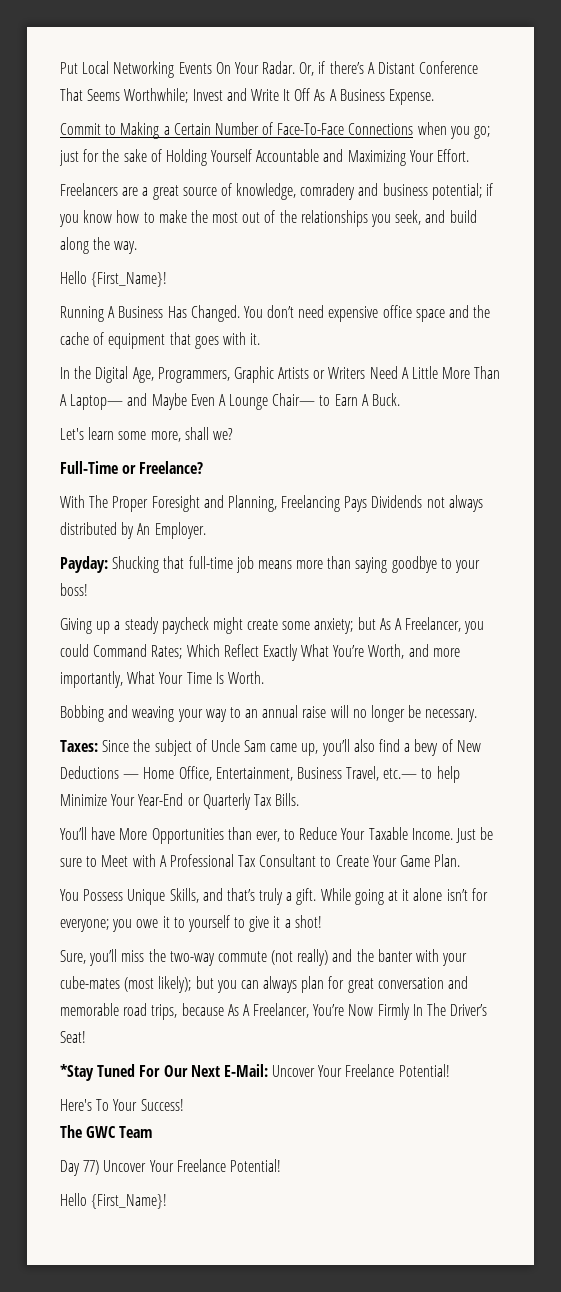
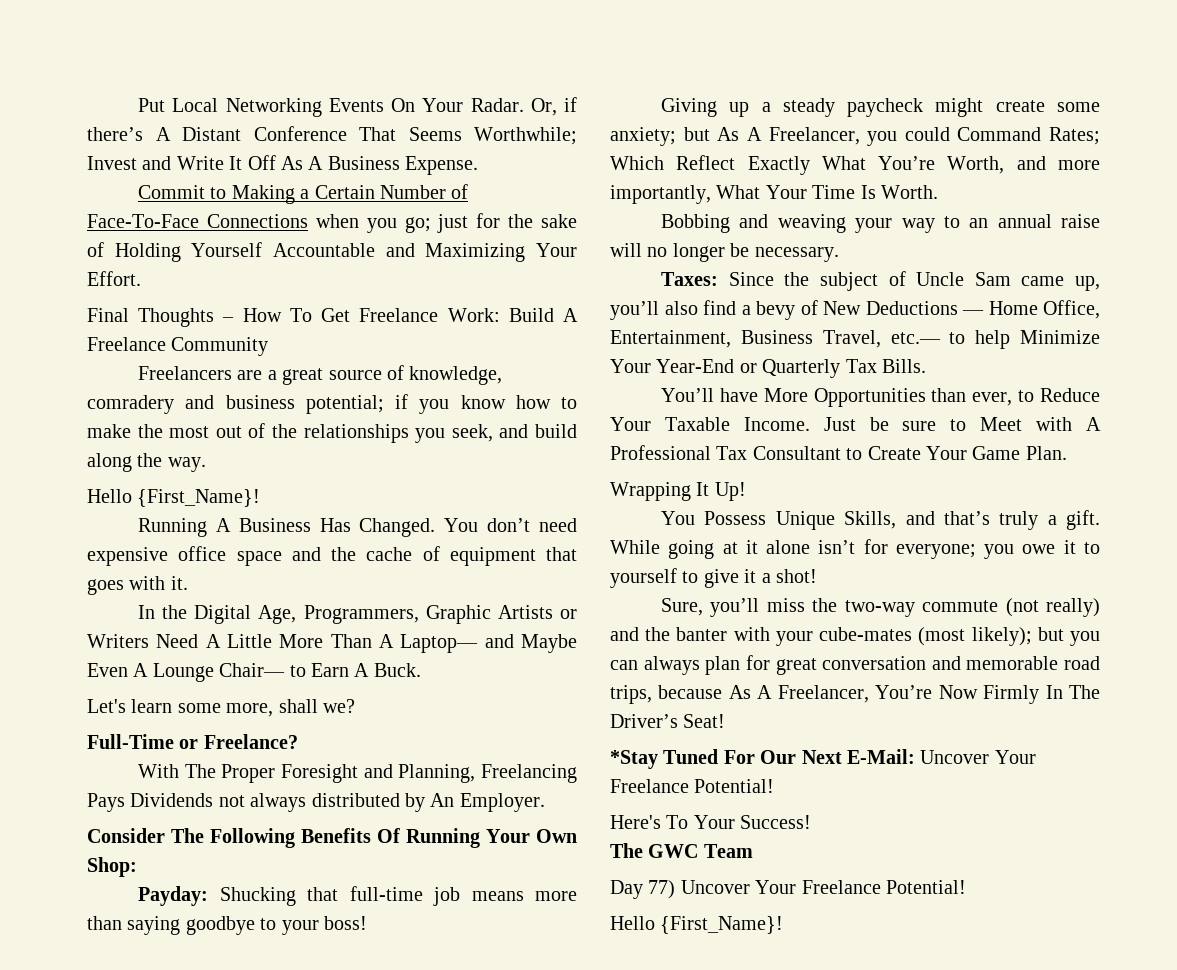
(470, 155) none -> [87,308,578,327] [87,337,269,356] // Final Thoughts – How To Get Freelance Work: Build A Freelance Community
(206, 530) none -> [87,828,577,848] [87,857,137,877] // Consider The Following Benefits Of Running Your Own Shop:
(461, 860) none -> [610,482,746,501] // Wrapping It Up!

